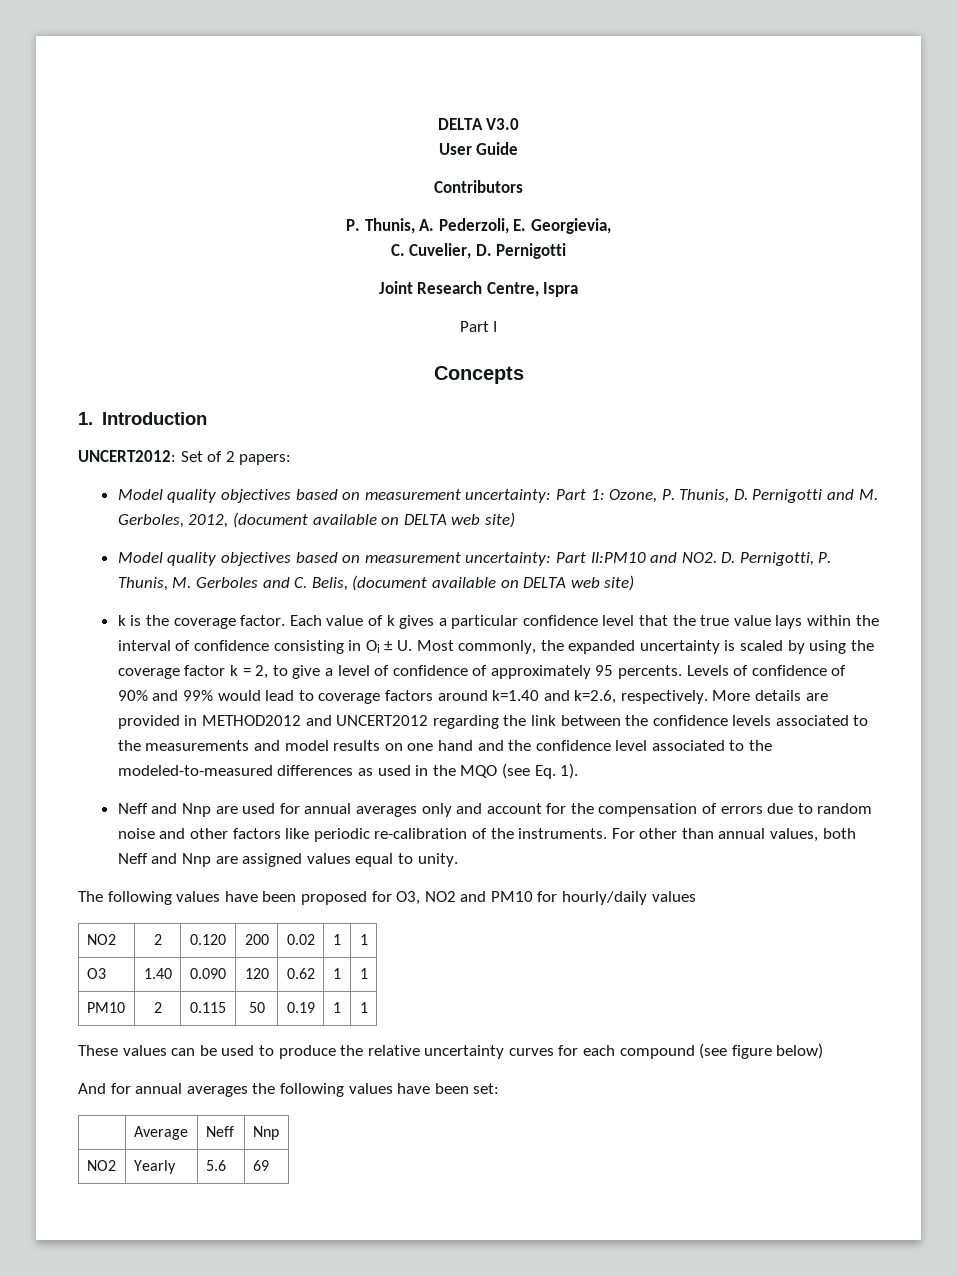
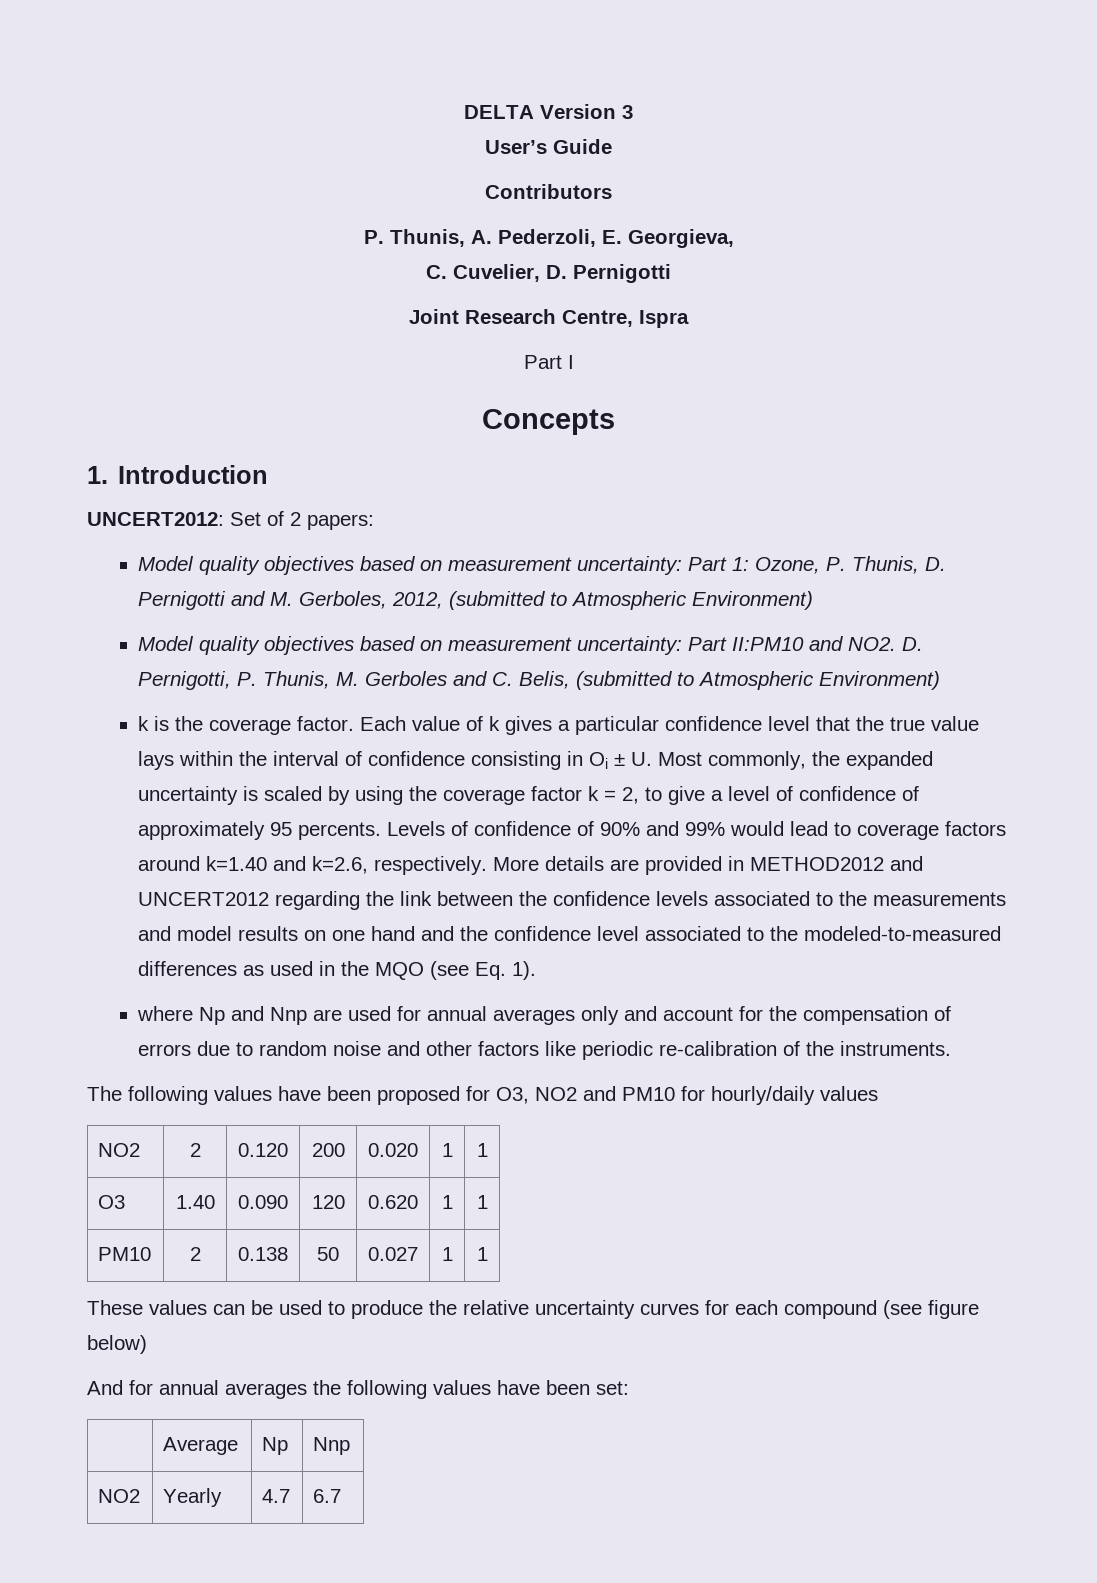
[437,118,520,130] [438,143,472,155] DELTA V3.0 // User -> [464,104,633,119] [485,140,547,154] DELTA Version 3 // User’s
[530,218,611,234] Georgievia, -> [627,229,734,248] Georgieva,
[232,512,515,528] (document available on DELTA web site) -> [449,591,814,610] (submitted to Atmospheric Environment)
[352,575,635,591] (document available on DELTA web site) -> [576,671,941,690] (submitted to Atmospheric Environment)
[117,803,148,814] Neff -> [137,1006,226,1025] where Np
[611,828,856,842] [117,853,458,867] For other than annual values, both Neff and Nnp are assigned values equal to unity. -> (952, 1048) none
[286,934,315,945] 0.02 -> [368,1143,418,1157] 0.020
[286,968,315,979] 0.62 -> [368,1195,418,1209] 0.620
[190,1002,226,1013] 0.115 -> [238,1247,288,1261] 0.138
[286,1002,315,1013] 0.19 -> [368,1247,418,1261] 0.027
[205,1126,234,1137] Neff -> [262,1437,289,1455] Np
[205,1160,226,1171] [252,1160,269,1171] 5.6 | 69 -> [262,1489,291,1503] [313,1489,342,1503] 4.7 | 6.7

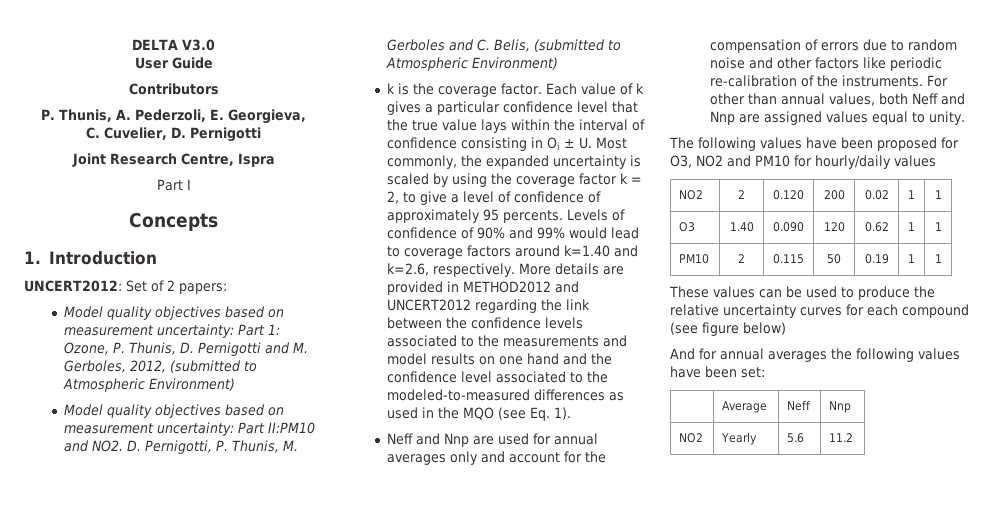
[540,104,633,119] [485,140,547,154] Version 3 // User’s -> [181,39,215,51] [134,57,169,69] V3.0 // User
[137,1006,226,1025] where Np -> [386,433,413,445] Neff
(952, 1048) none -> [926,75,948,87] [709,93,965,106] [709,111,965,125] For other than annual values, both Neff and Nnp are assigned values equal to unity.
[368,1143,418,1157] 0.020 -> [864,190,889,200] 0.02
[368,1195,418,1209] 0.620 -> [864,222,889,232] 0.62
[238,1247,288,1261] 0.138 -> [773,254,804,264] 0.115
[368,1247,418,1261] 0.027 -> [864,254,889,264] 0.19
[262,1437,289,1455] Np -> [787,400,812,411] Neff
[262,1489,291,1503] [313,1489,342,1503] 4.7 | 6.7 -> [787,433,805,443] [829,433,854,442] 5.6 | 11.2

